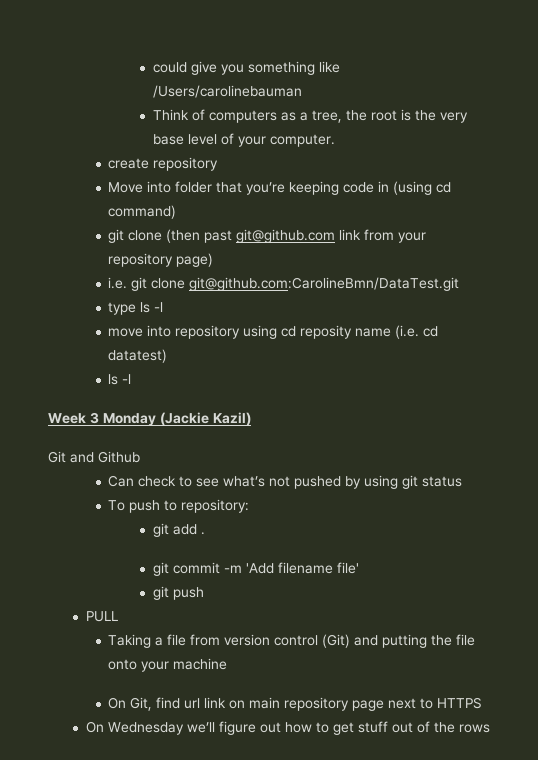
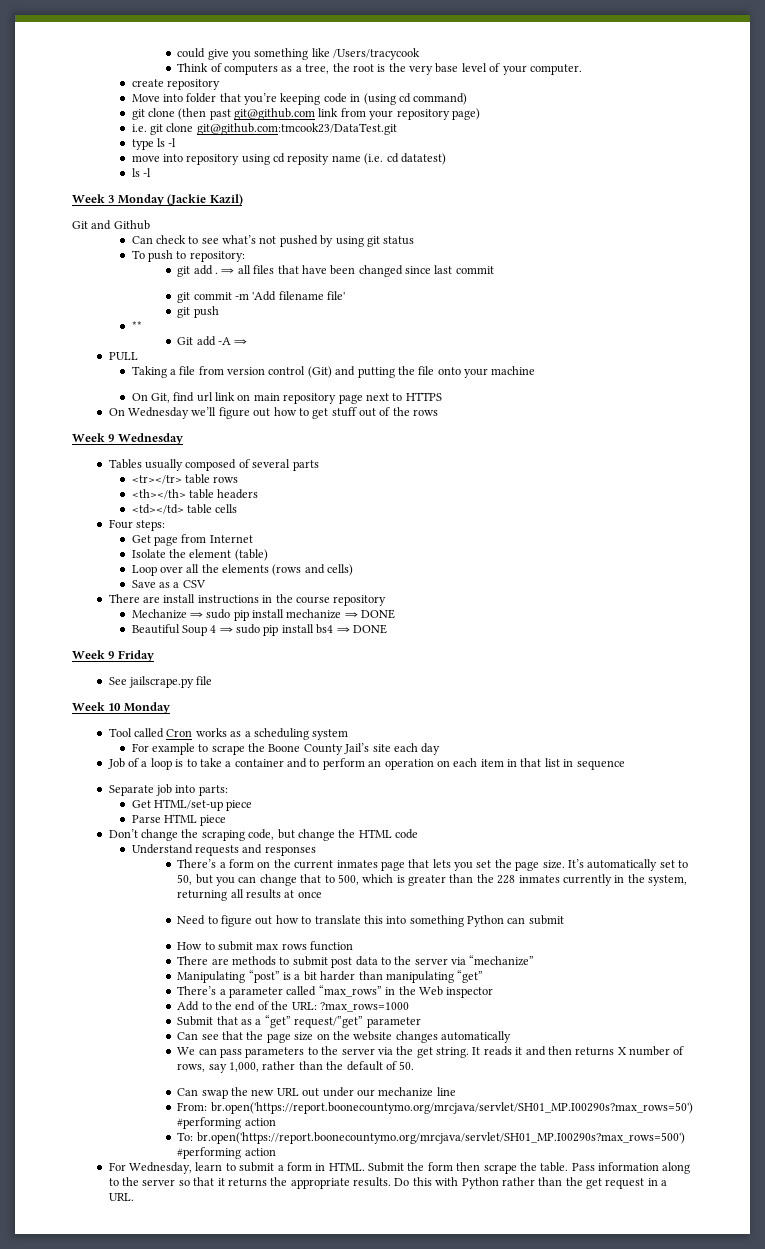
[153,85,303,98] /Users/carolinebauman -> [333,48,421,60] /Users/tracycook
[189,277,460,291] git@github.com:CarolineBmn/DataTest.git -> [196,123,397,135] git@github.com:tmcook23/DataTest.git
(206, 533) none -> [221,265,494,277] ⇒ all files that have been changed since last commit
(205, 593) none -> [131,321,142,330] [177,336,248,346] // ** // Git add -A ⇒
(490, 728) none -> [72,433,183,445] [108,459,319,471] [131,474,239,484] [131,489,259,499] [131,504,238,514] [108,519,166,531] [131,534,253,546] [131,549,268,561] [131,564,354,576] [131,580,206,588] [108,594,387,606] [131,609,396,621] [131,624,387,636] [72,650,154,662] [108,676,213,688] [72,702,170,714] [108,728,349,740] [131,743,441,755] [107,758,625,770] [108,784,228,796] [131,799,253,811] [131,814,227,826] [108,829,419,841] [131,844,316,856] [177,859,689,871] [177,874,688,886] [177,889,322,901] [177,915,564,927] [177,941,354,951] [177,955,535,968] [177,970,484,983] [177,985,494,998] [177,1001,409,1012] [177,1015,421,1028] [177,1031,512,1043] [177,1046,685,1058] [177,1061,415,1073] [177,1087,456,1099] [177,1102,693,1114] [177,1117,276,1129] [177,1132,685,1144] [177,1147,276,1159] [108,1162,691,1174] [108,1177,668,1189] [108,1193,134,1201] // Week 9 Wednesday // Tables usually composed of several parts // <tr></tr> table rows // <th></th> table headers // <td></td> table cells // Four steps: // Get page from Internet // Isolate the element (table) // Loop over all the elements (rows and cells) // Save as a CSV // There are install instructions in the course repository // Mechanize ⇒ sudo pip install mechanize ⇒ DONE // Beautiful Soup 4 ⇒ sudo pip install bs4 ⇒ DONE // Week 9 Friday // See jailscrape.py file // Week 10 Monday // Tool called Cron works as a scheduling system // For example to scrape the Boone County Jail’s site each day // Job of a loop is to take a container and to perform an operation on each item in that list in sequence // Separate job into parts: // Get HTML/set-up piece // Parse HTML piece // Don’t change the scraping code, but change the HTML code // Understand requests and responses // There’s a form on the current inmates page that lets you set the page size. It’s automatically set to 50, but you can change that to 500, which is greater than the 228 inmates currently in the system, returning all results at once // Need to figure out how to translate this into something Python can submit // How to submit max rows function // There are methods to submit post data to the server via “mechanize” // Manipulating “post” is a bit harder than manipulating “get” // There’s a parameter called “max_rows” in the Web inspector // Add to the end of the URL: ?max_rows=1000 // Submit that as a “get” request/”get” parameter // Can see that the page size on the website changes automatically // We can pass parameters to the server via the get string. It reads it and then returns X number of rows, say 1,000, rather than the default of 50. // Can swap the new URL out under our mechanize line // From: br.open('https://report.boonecountymo.org/mrcjava/servlet/SH01_MP.I00290s?max_rows=50') #performing action // To: br.open('https://report.boonecountymo.org/mrcjava/servlet/SH01_MP.I00290s?max_rows=500') #performing action // For Wednesday, learn to submit a form in HTML. Submit the form then scrape the table. Pass information along to the server so that it returns the appropriate results. Do this with Python rather than the get request in a URL.

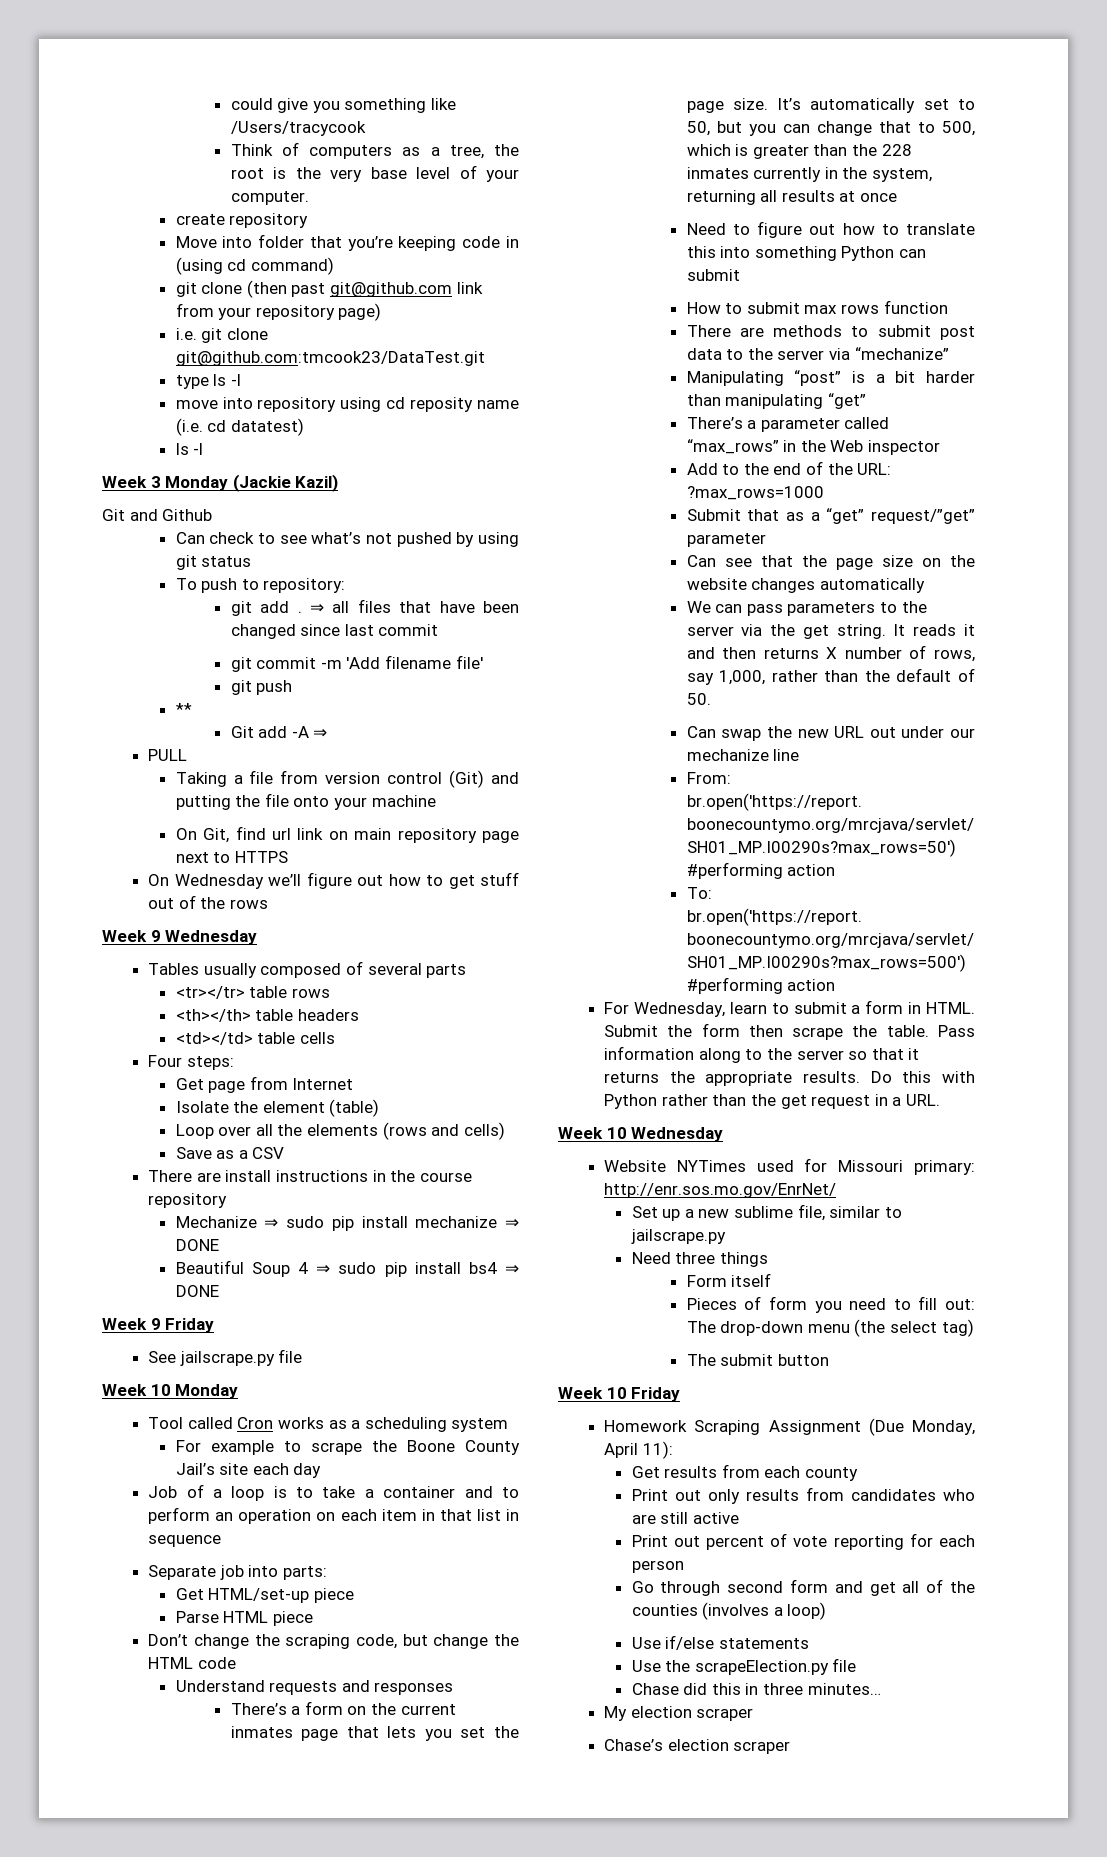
(134, 1197) none -> [558,1127,724,1142] [604,1158,975,1175] [604,1183,837,1198] [631,1204,902,1221] [630,1229,726,1244] [631,1252,768,1267] [686,1273,772,1287] [686,1296,976,1313] [686,1319,974,1337] [686,1354,829,1366] [558,1387,681,1402] [604,1418,975,1436] [604,1441,673,1459] [631,1464,859,1481] [631,1487,975,1504] [631,1512,739,1524] [631,1533,975,1550] [631,1560,684,1573] [631,1579,975,1596] [631,1602,827,1620] [631,1635,809,1650] [631,1658,857,1675] [631,1683,881,1695] [604,1706,754,1721] [604,1739,791,1754] // Week 10 Wednesday // Website NYTimes used for Missouri primary: http://enr.sos.mo.gov/EnrNet/ // Set up a new sublime file, similar to jailscrape.py // Need three things // Form itself // Pieces of form you need to fill out: The drop-down menu (the select tag) // The submit button // Week 10 Friday // Homework Scraping Assignment (Due Monday, April 11): // Get results from each county // Print out only results from candidates who are still active // Print out percent of vote reporting for each person // Go through second form and get all of the counties (involves a loop) // Use if/else statements // Use the scrapeElection.py file // Chase did this in three minutes… // My election scraper // Chase’s election scraper

